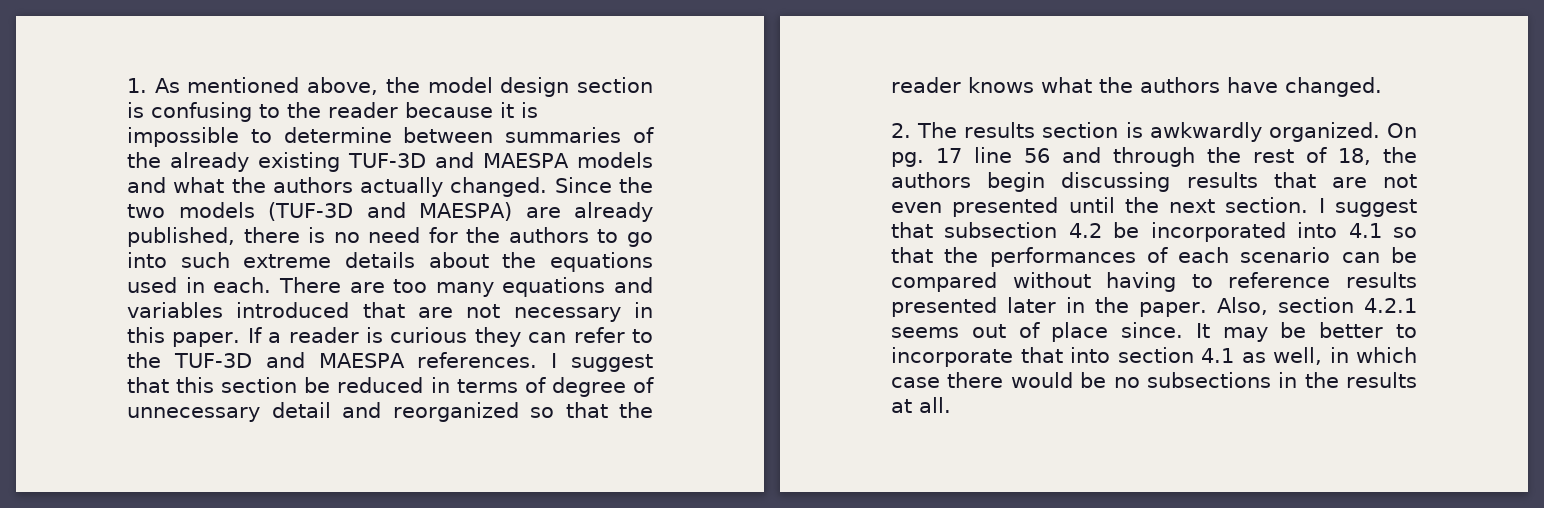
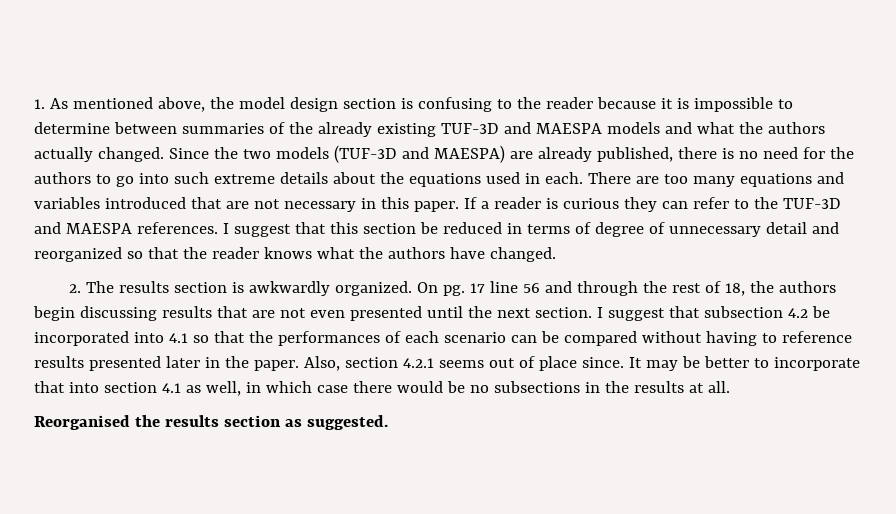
(951, 405) none -> [34,415,388,430] // Reorganised the results section as suggested.

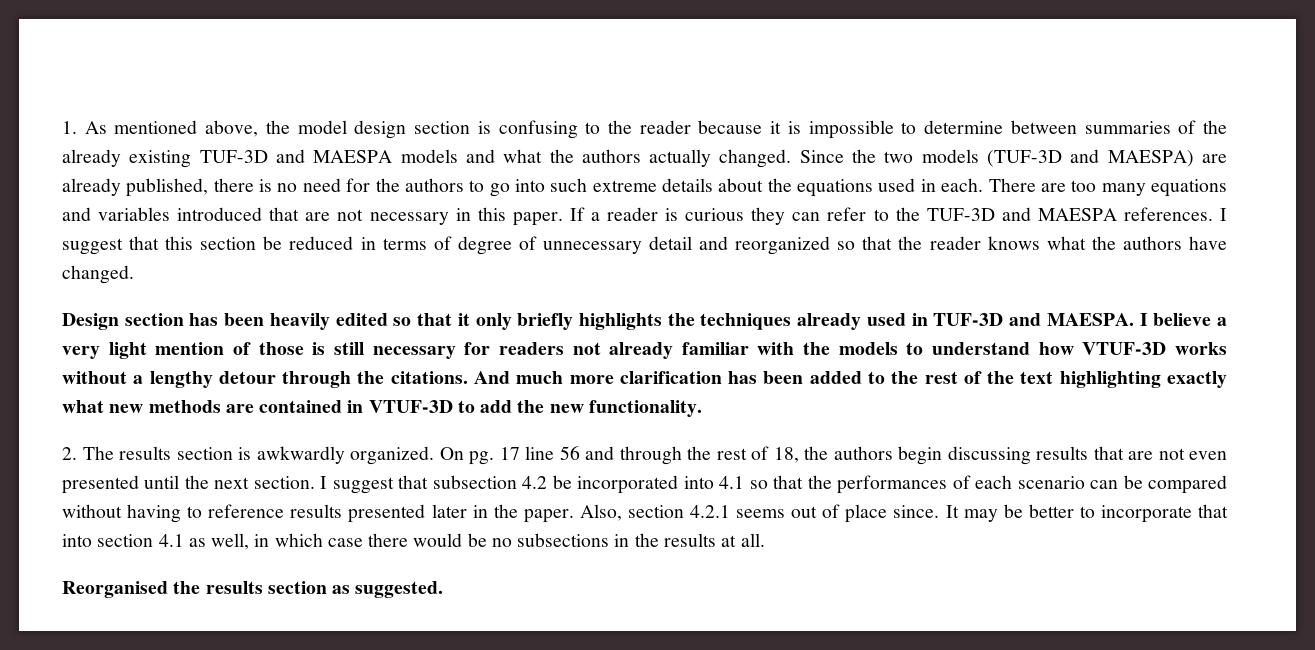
(556, 254) none -> [62,313,1228,330] [62,342,1227,359] [62,371,1228,388] [62,400,702,417] // Design section has been heavily edited so that it only briefly highlights the techniques already used in TUF-3D and MAESPA. I believe a very light mention of those is still necessary for readers not already familiar with the models to understand how VTUF-3D works without a lengthy detour through the citations. And much more clarification has been added to the rest of the text highlighting exactly what new methods are contained in VTUF-3D to add the new functionality.

